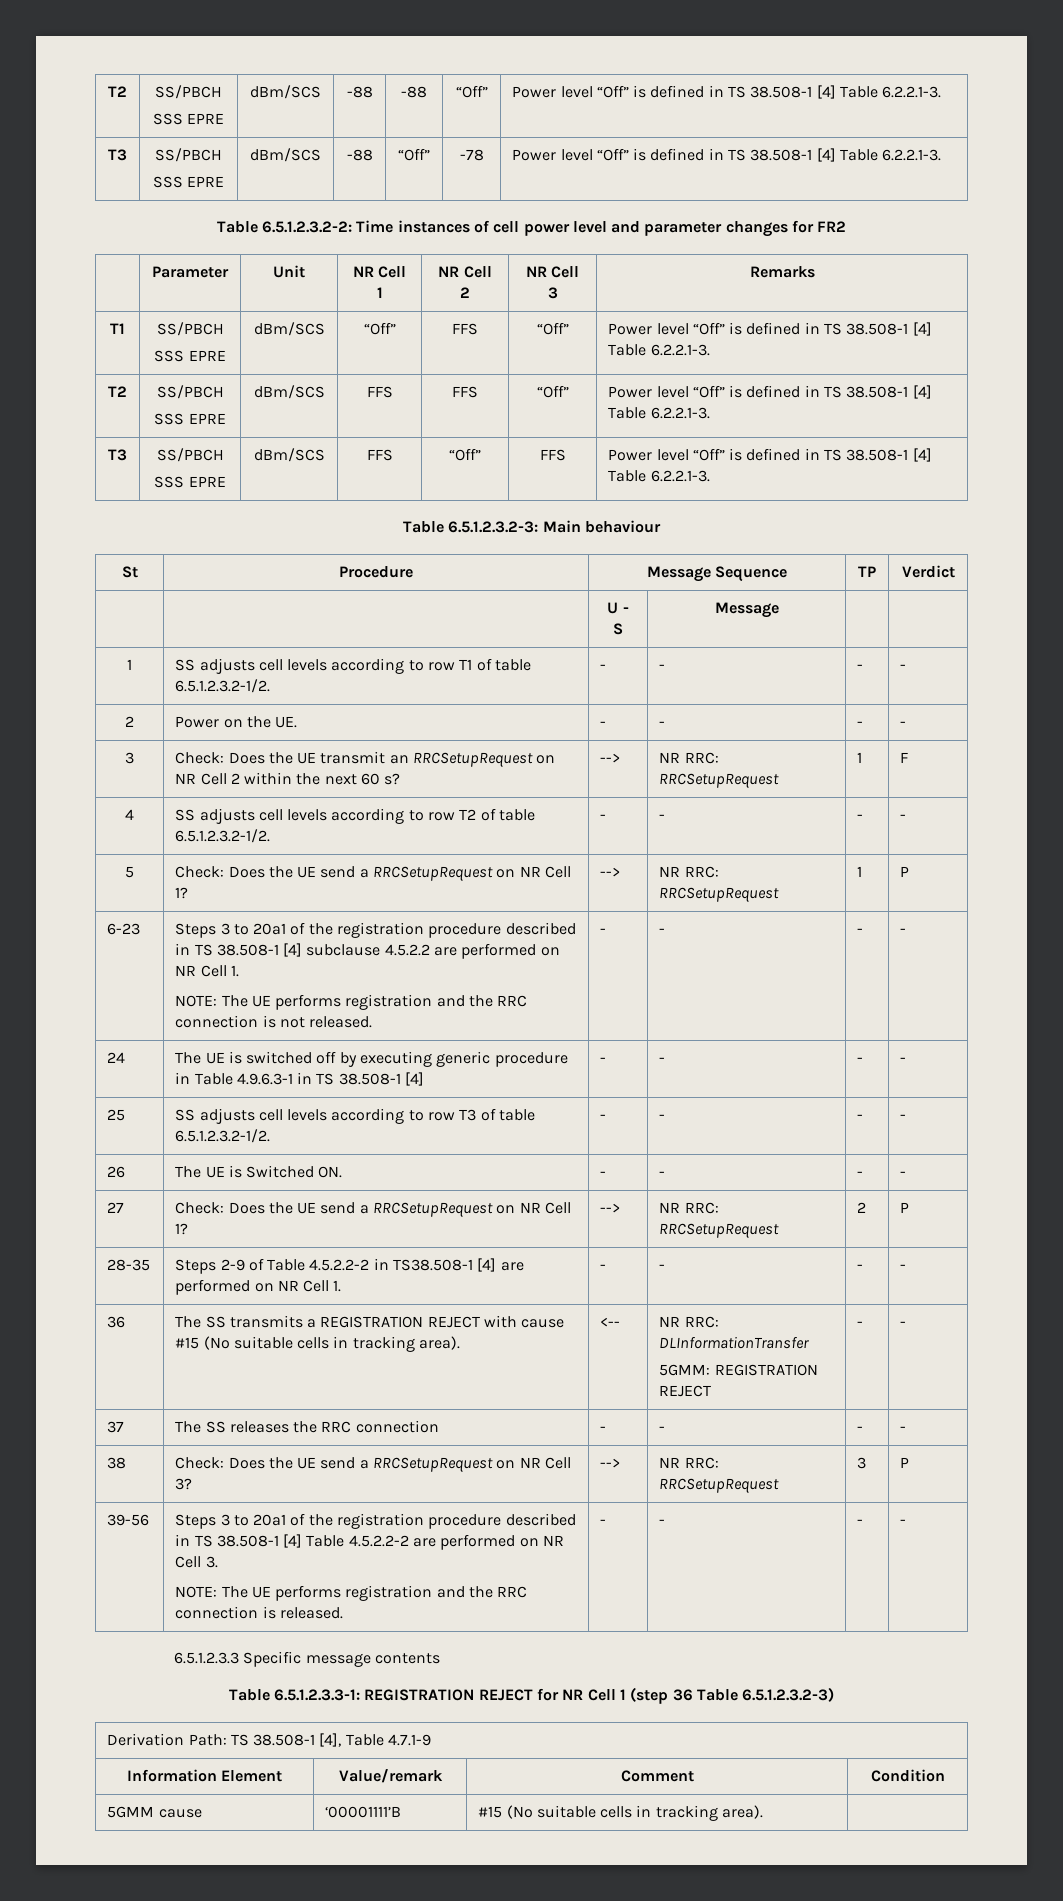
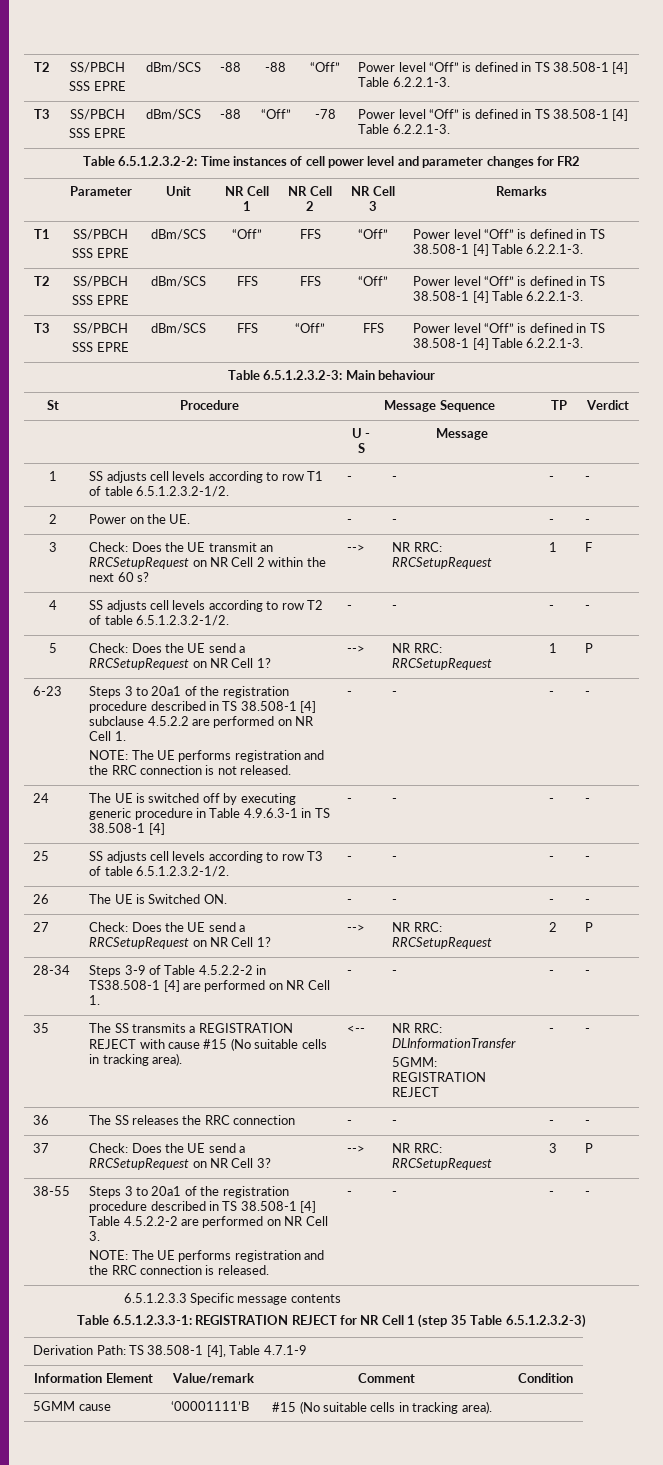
[107,1259,151,1271] [175,1259,245,1274] 28-35 | Steps 2-9 -> [33,965,71,975] [89,965,146,977] 28-34 | Steps 3-9
[107,1316,126,1328] 36 -> [33,1023,50,1033] 35
[107,1421,125,1433] 37 -> [33,1115,50,1125] 36
[107,1457,127,1469] 38 -> [33,1143,50,1153] 37
[107,1514,150,1526] 39-56 -> [33,1186,71,1196] 38-55
[672,1689,693,1701] 36 -> [450,1315,467,1325] 35

